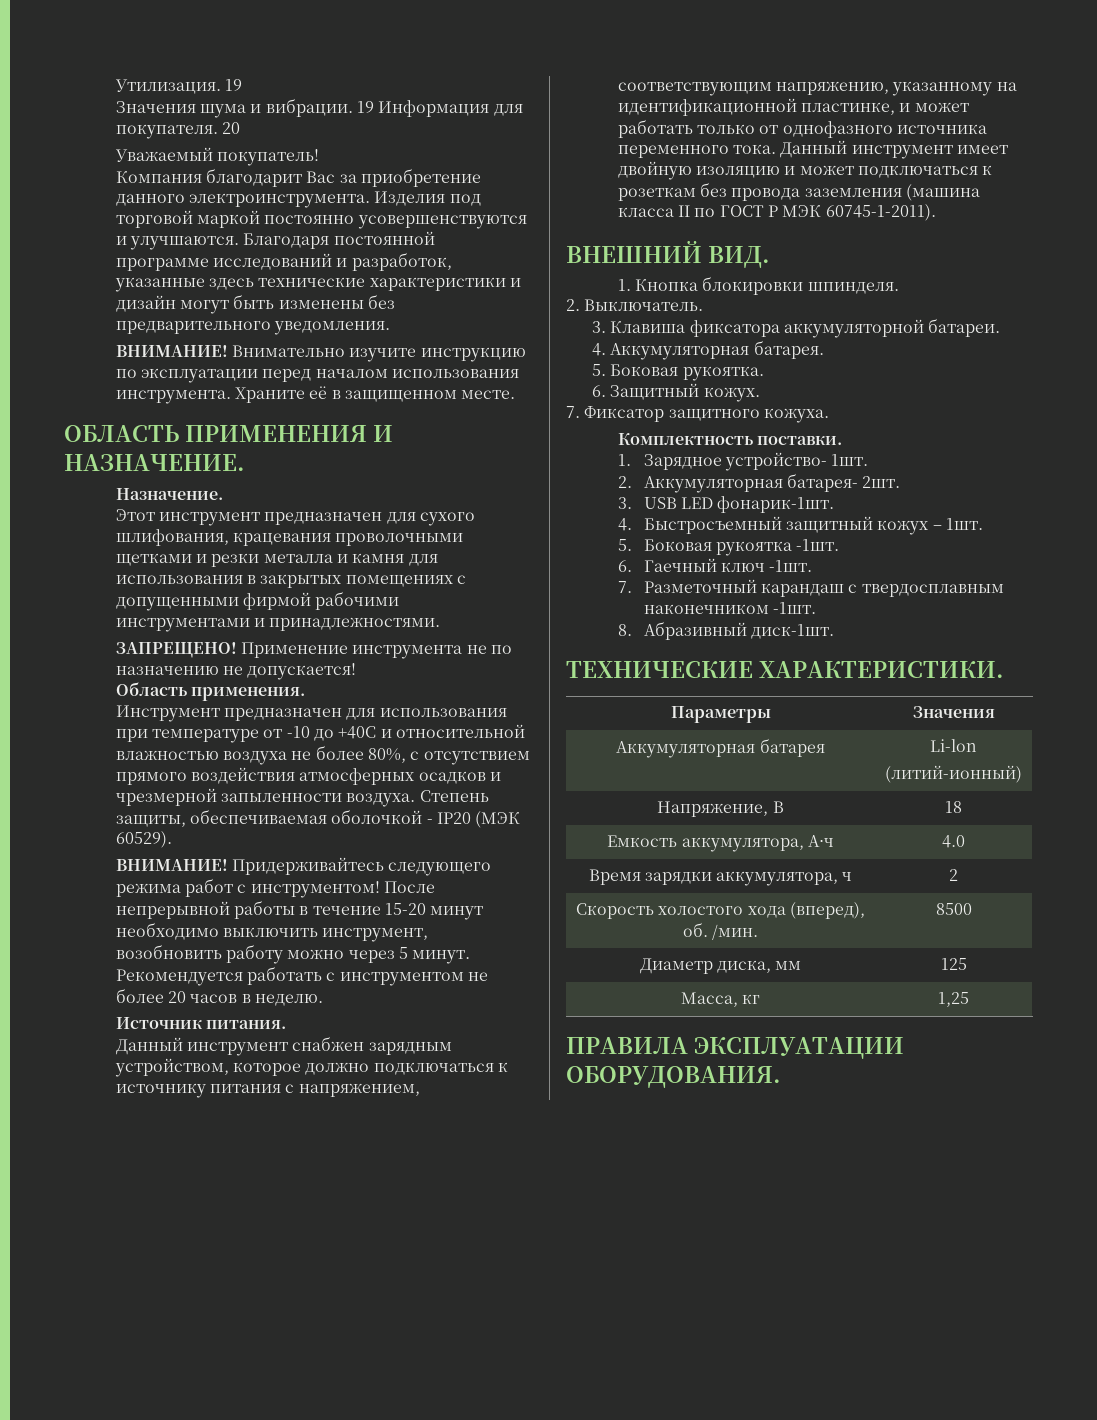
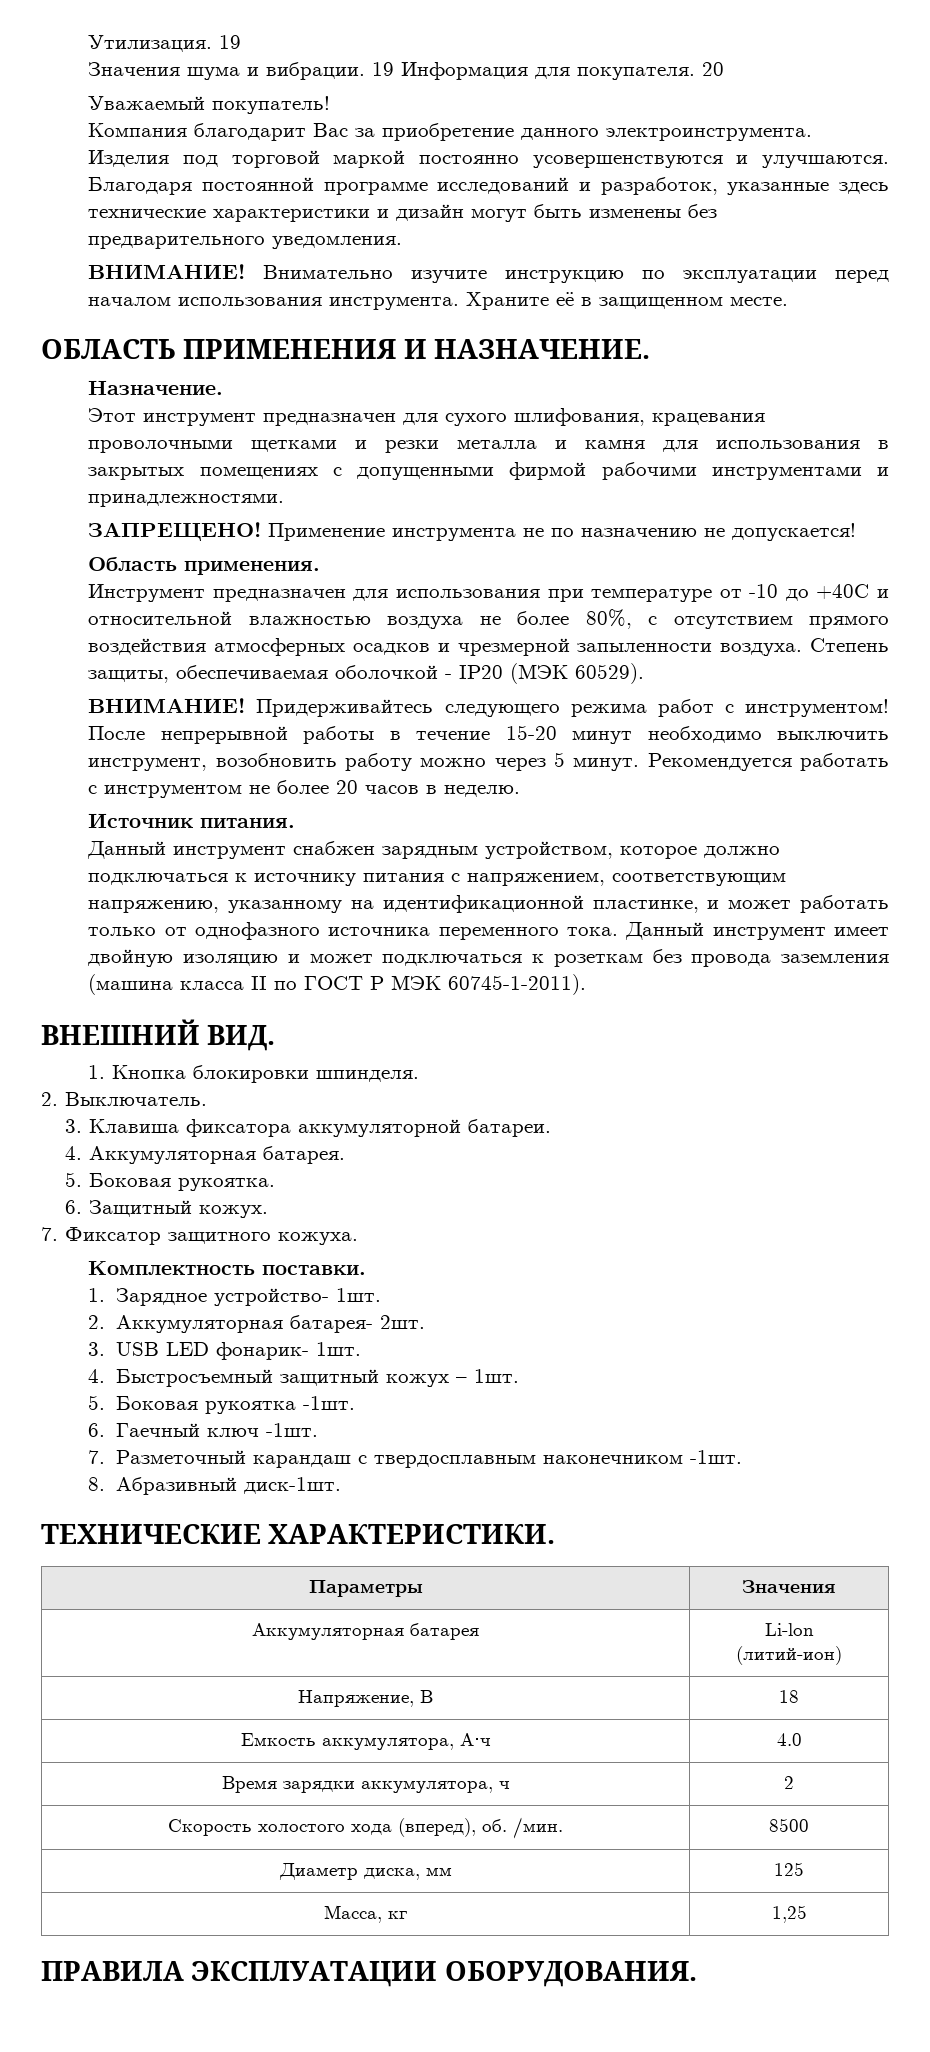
[717,496,835,513] фонарик-1шт. -> [215,1342,361,1360] фонарик- 1шт.
[885,765,1022,783] (литий-ионный) -> [736,1646,842,1665] (литий-ион)

